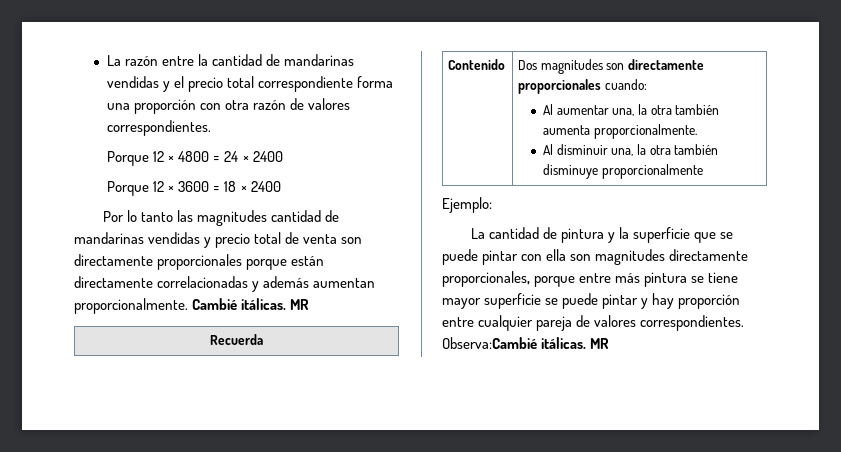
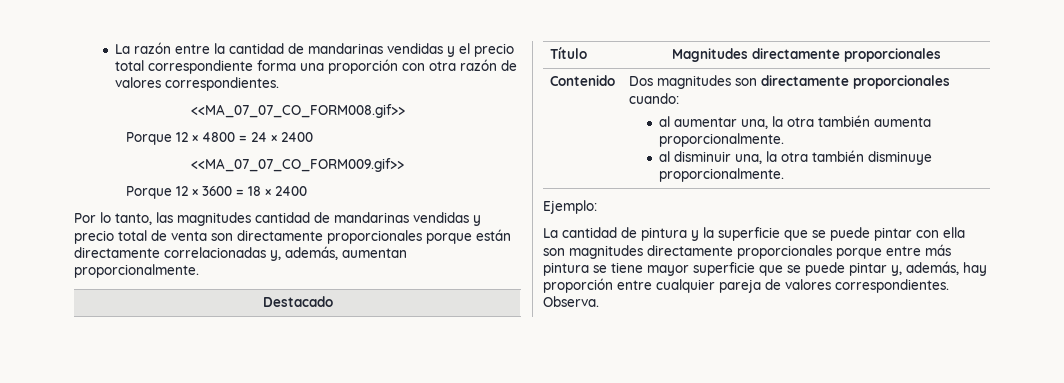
(212, 128) none -> [190,104,405,118] // <<MA_07_07_CO_FORM008.gif>>
(283, 156) none -> [191,158,404,172] // <<MA_07_07_CO_FORM009.gif>>
[140,212,173,222] tanto -> [115,213,152,225] tanto,
[252,276,310,292] y además -> [270,246,338,261] y, además,
[192,298,310,310] [210,334,263,345] Cambié itálicas. MR // Recuerda -> [262,296,333,307] [549,47,587,59] [671,48,941,62] // Destacado // Título | Magnitudes directamente proporcionales
[542,104,553,115] Al -> [658,116,670,127] al
[542,144,553,155] Al -> [658,151,670,162] al
[601,164,703,179] proporcionalmente -> [658,168,784,182] proporcionalmente.
[442,271,530,287] proporcionales, -> [737,245,832,259] proporcionales
[545,293,649,309] se puede pintar y -> [759,261,959,276] que se puede pintar y, además,
[442,337,610,349] Observa:Cambié itálicas. MR -> [543,296,599,307] Observa.

